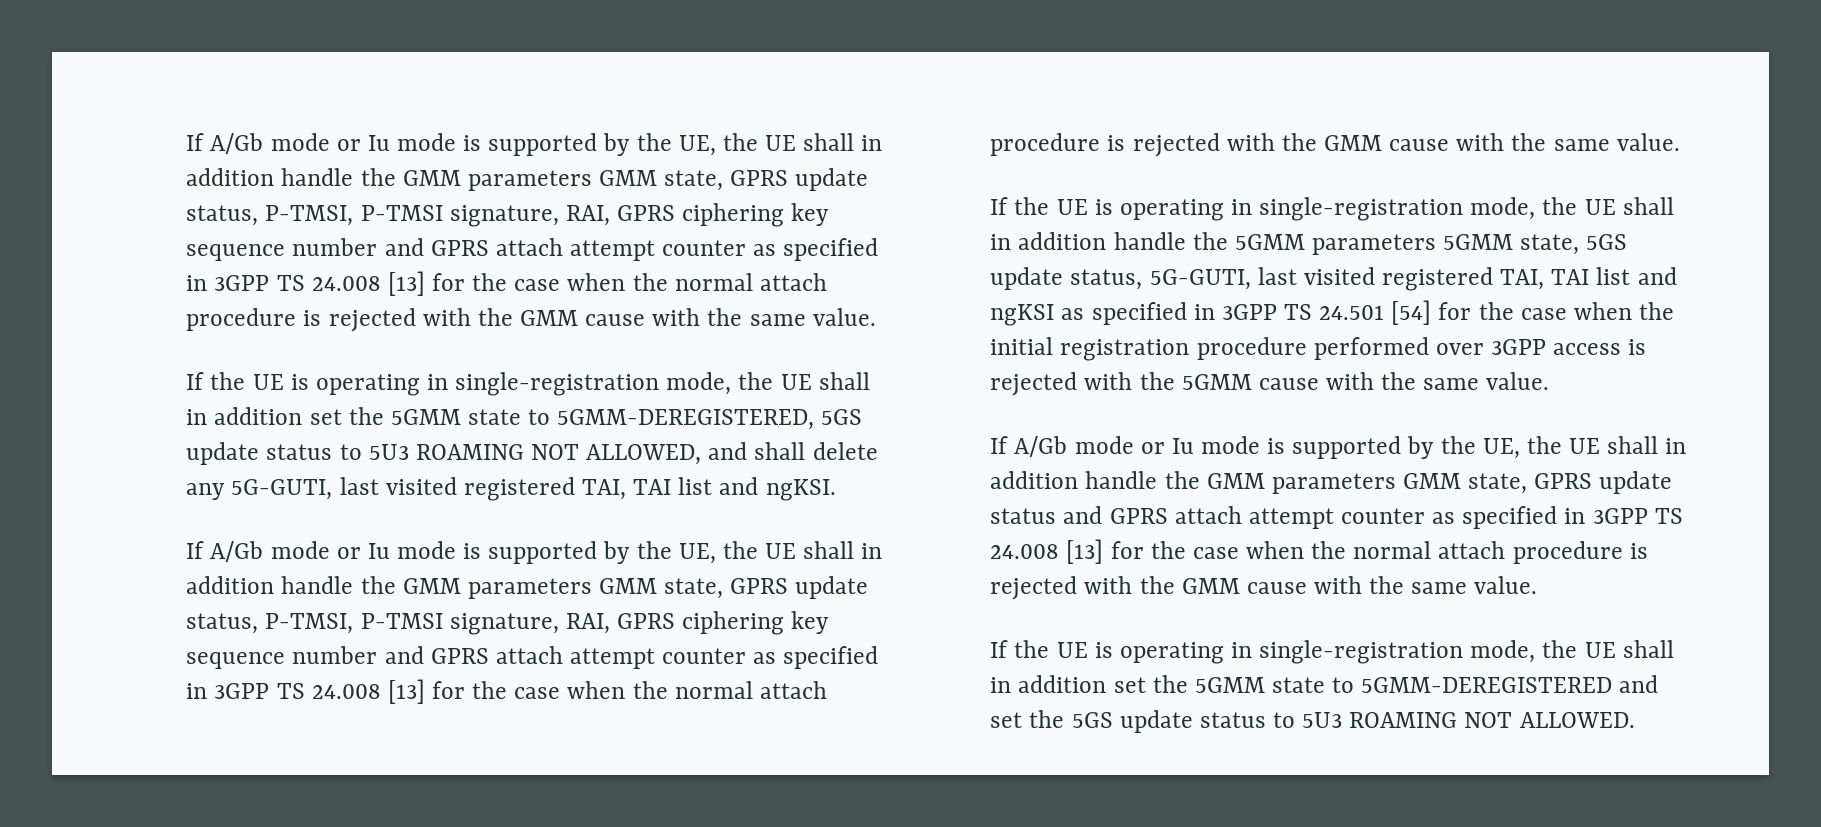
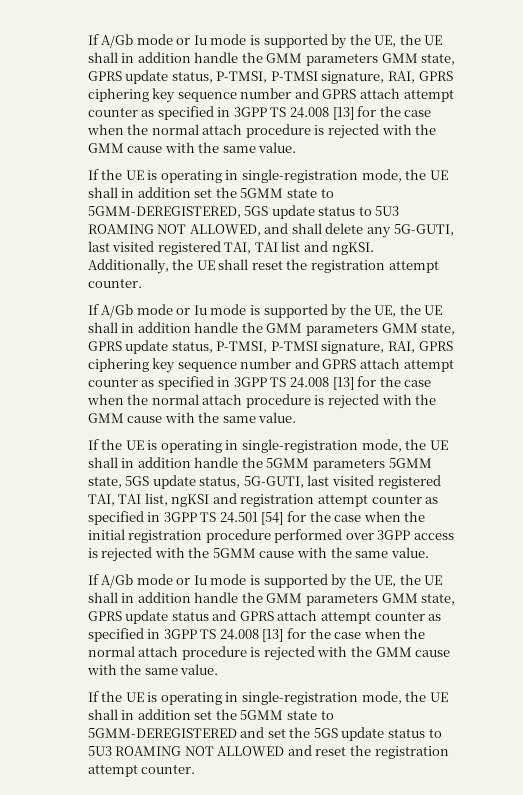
(836, 490) none -> [87,259,439,274] [87,278,142,288] Additionally, the UE shall reset the registration attempt counter.
[1596,267,1677,285] [990,304,1055,326] list and ngKSI -> [144,493,422,507] list, ngKSI and registration attempt counter
[1519,712,1635,728] ALLOWED. -> [217,745,449,759] [87,764,196,777] ALLOWED and reset the registration attempt counter.

